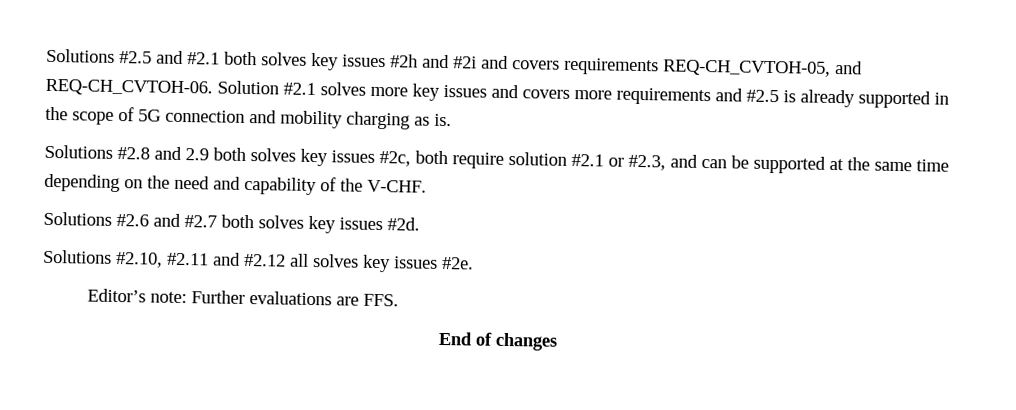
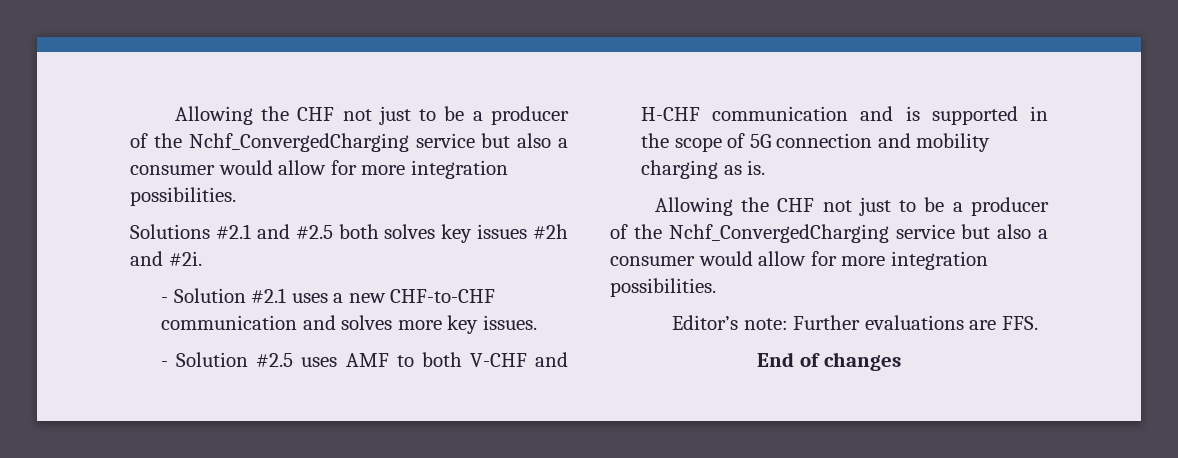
[46,48,220,65] Solutions #2.5 and #2.1 -> [174,106,569,125] [130,133,568,152] [130,160,508,179] [130,187,236,206] [130,224,333,239] Allowing the CHF not just to be a producer of the Nchf_ConvergedCharging service but also a consumer would allow for more integration possibilities. // Solutions #2.1 and #2.5
[453,55,863,77] [45,78,855,108] #2i and covers requirements REQ-CH_CVTOH-05, and REQ-CH_CVTOH-06. Solution #2.1 solves more key issues and covers more requirements and #2.5 is already -> [168,251,202,266] [161,288,496,303] [161,315,537,334] [161,352,568,367] [641,106,920,121] #2i. // - Solution #2.1 uses a new CHF-to-CHF communication and solves more key issues. // - Solution #2.5 uses AMF to both V-CHF and H-CHF communication and is
[44,144,949,174] [44,173,427,196] [43,211,420,234] [43,249,474,273] Solutions #2.8 and 2.9 both solves key issues #2c, both require solution #2.1 or #2.3, and can be supported at the same time depending on the need and capability of the V-CHF. // Solutions #2.6 and #2.7 both solves key issues #2d. // Solutions #2.10, #2.11 and #2.12 all solves key issues #2e. -> [654,197,1049,216] [610,224,1048,243] [610,251,988,270] [610,278,716,297] Allowing the CHF not just to be a producer of the Nchf_ConvergedCharging service but also a consumer would allow for more integration possibilities.

